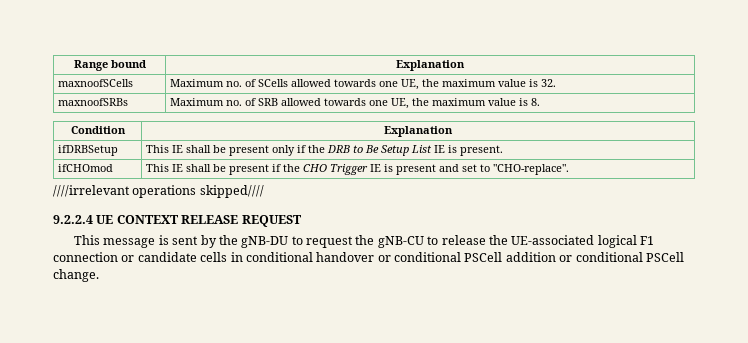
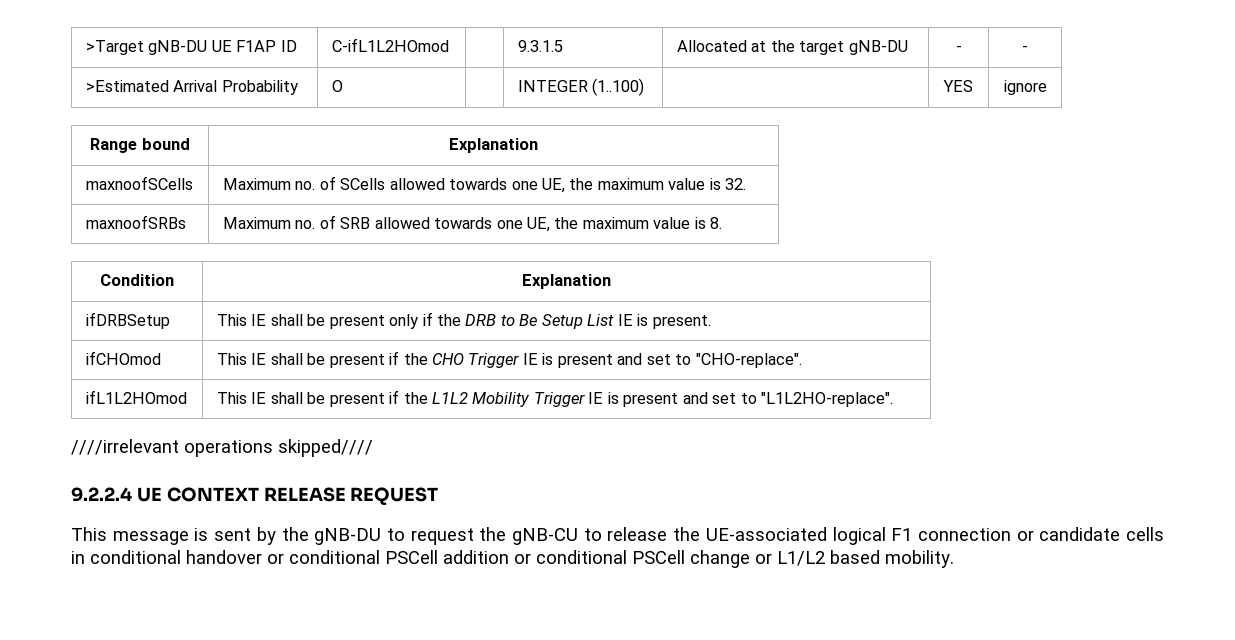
(73, 65) none -> [85,40,297,55] [331,38,449,52] [517,40,563,52] [676,40,908,55] [955,45,962,52] [1022,45,1028,52] [85,80,298,95] [331,80,343,92] [517,78,645,96] [943,80,973,92] [1003,80,1047,95] >Target gNB-DU UE F1AP ID | C-ifL1L2HOmod | | 9.3.1.5 | Allocated at the target gNB-DU | - | - // >Estimated Arrival Probability | O | | INTEGER (1..100) | | YES | ignore //
(570, 169) none -> [85,390,187,404] [216,390,894,407] // ifL1L2HOmod | This IE shall be present if the L1L2 Mobility Trigger IE is present and set to "L1L2HO-replace".
[53,269,99,282] change. -> [690,550,954,568] change or L1/L2 based mobility.

